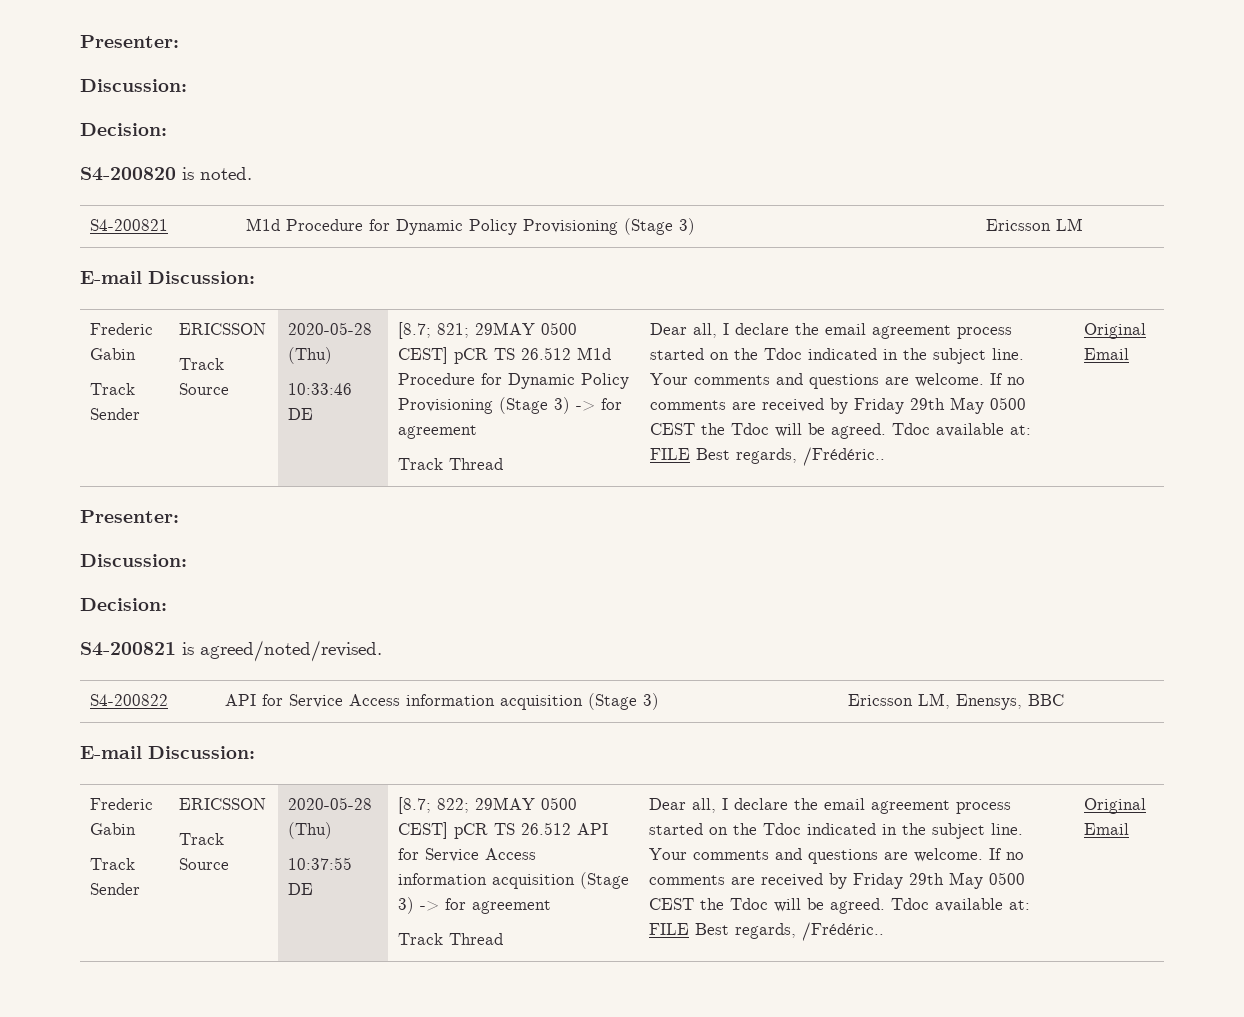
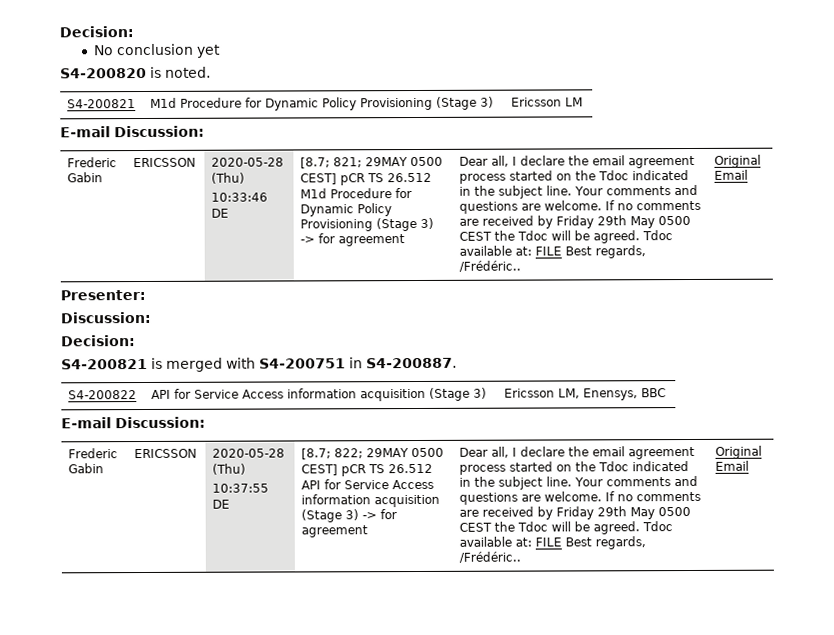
[80,35,179,48] [80,79,187,92] [80,123,167,136] Presenter: // Discussion: // Decision: -> [59,26,134,38] [93,43,222,58] Decision: // No conclusion yet
[90,383,136,395] [90,408,141,420] [179,323,267,335] [179,358,225,370] [179,383,230,395] // Track Sender | ERICSSON // Track Source -> [133,157,197,168] | ERICSSON
[398,458,504,470] // Track Thread -> (406, 240) none
[200,640,382,662] agreed/noted/revised. -> [166,357,457,372] merged with S4-200751 in S4-200887.
[90,858,136,870] [90,883,141,895] [179,798,267,810] [179,833,225,845] [179,858,230,870] // Track Sender | ERICSSON // Track Source -> [134,448,198,459] | ERICSSON
[398,933,504,945] // Track Thread -> (369, 531) none

